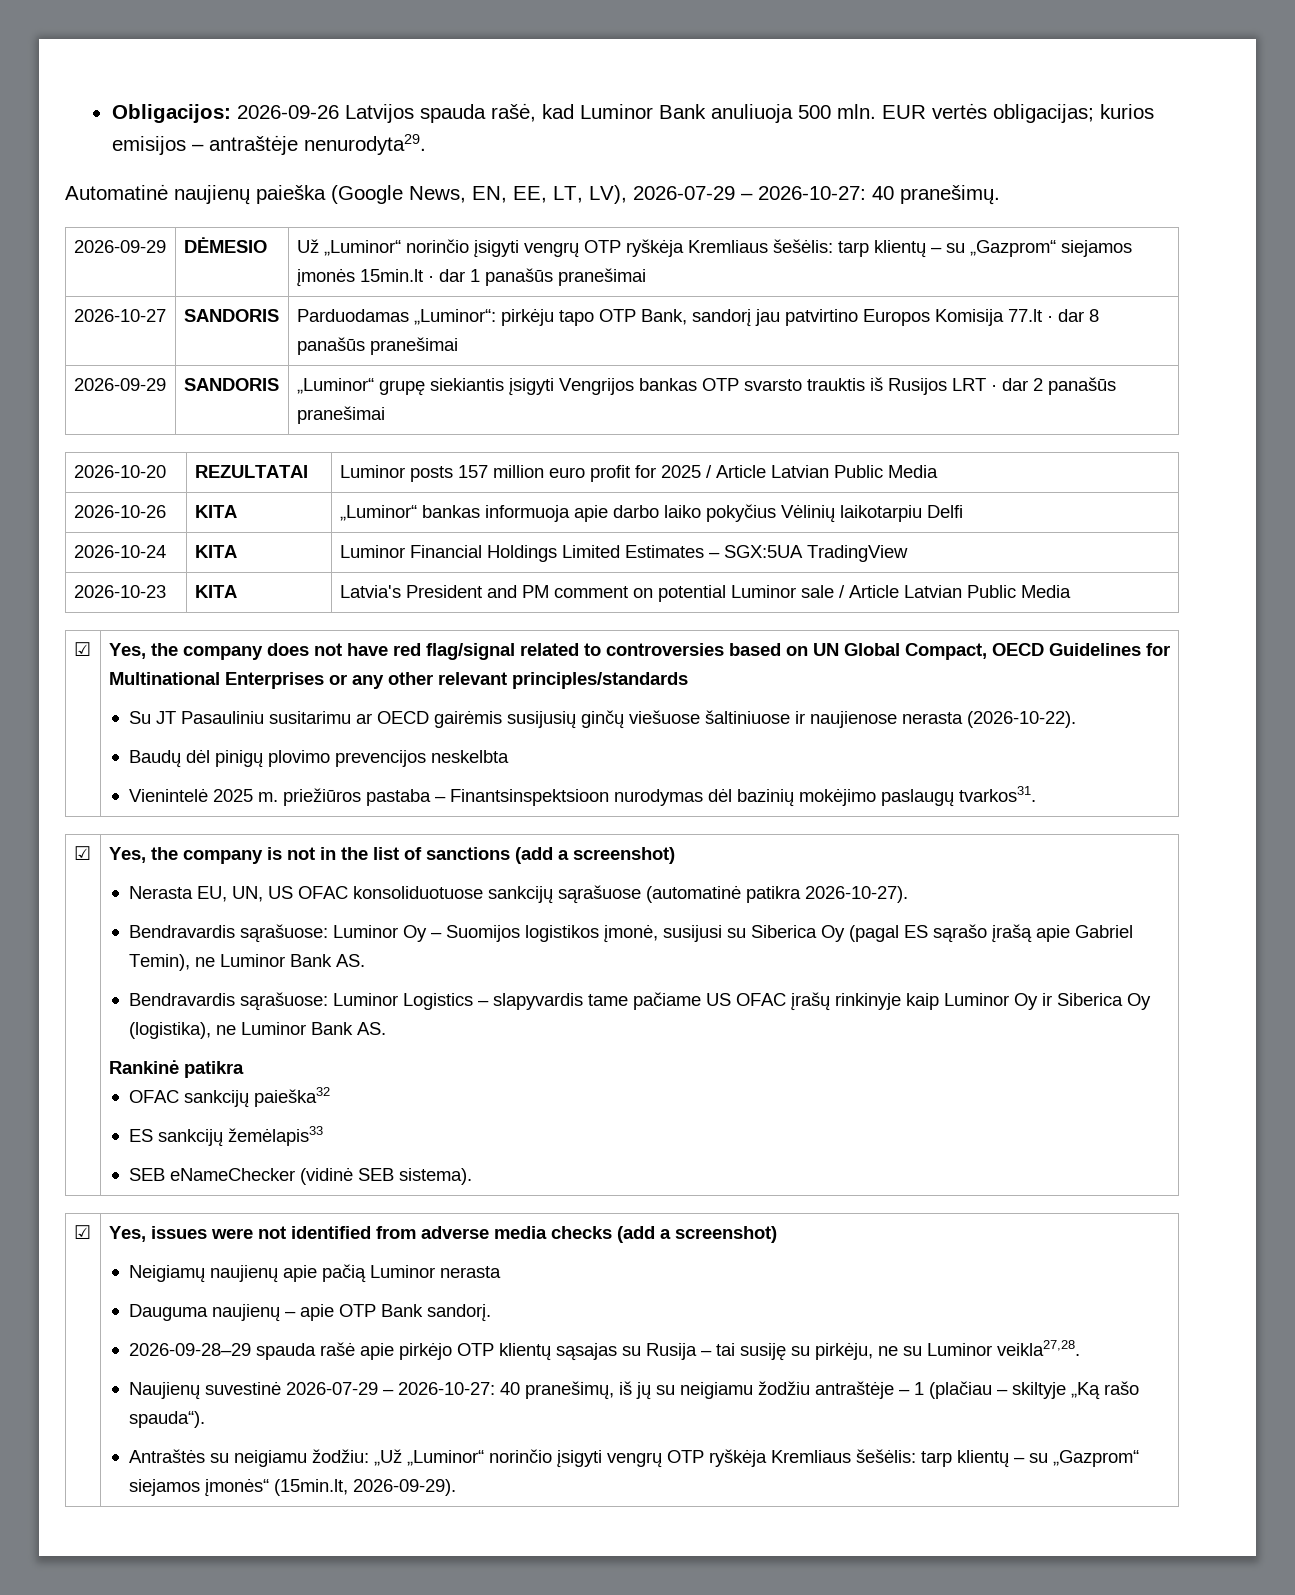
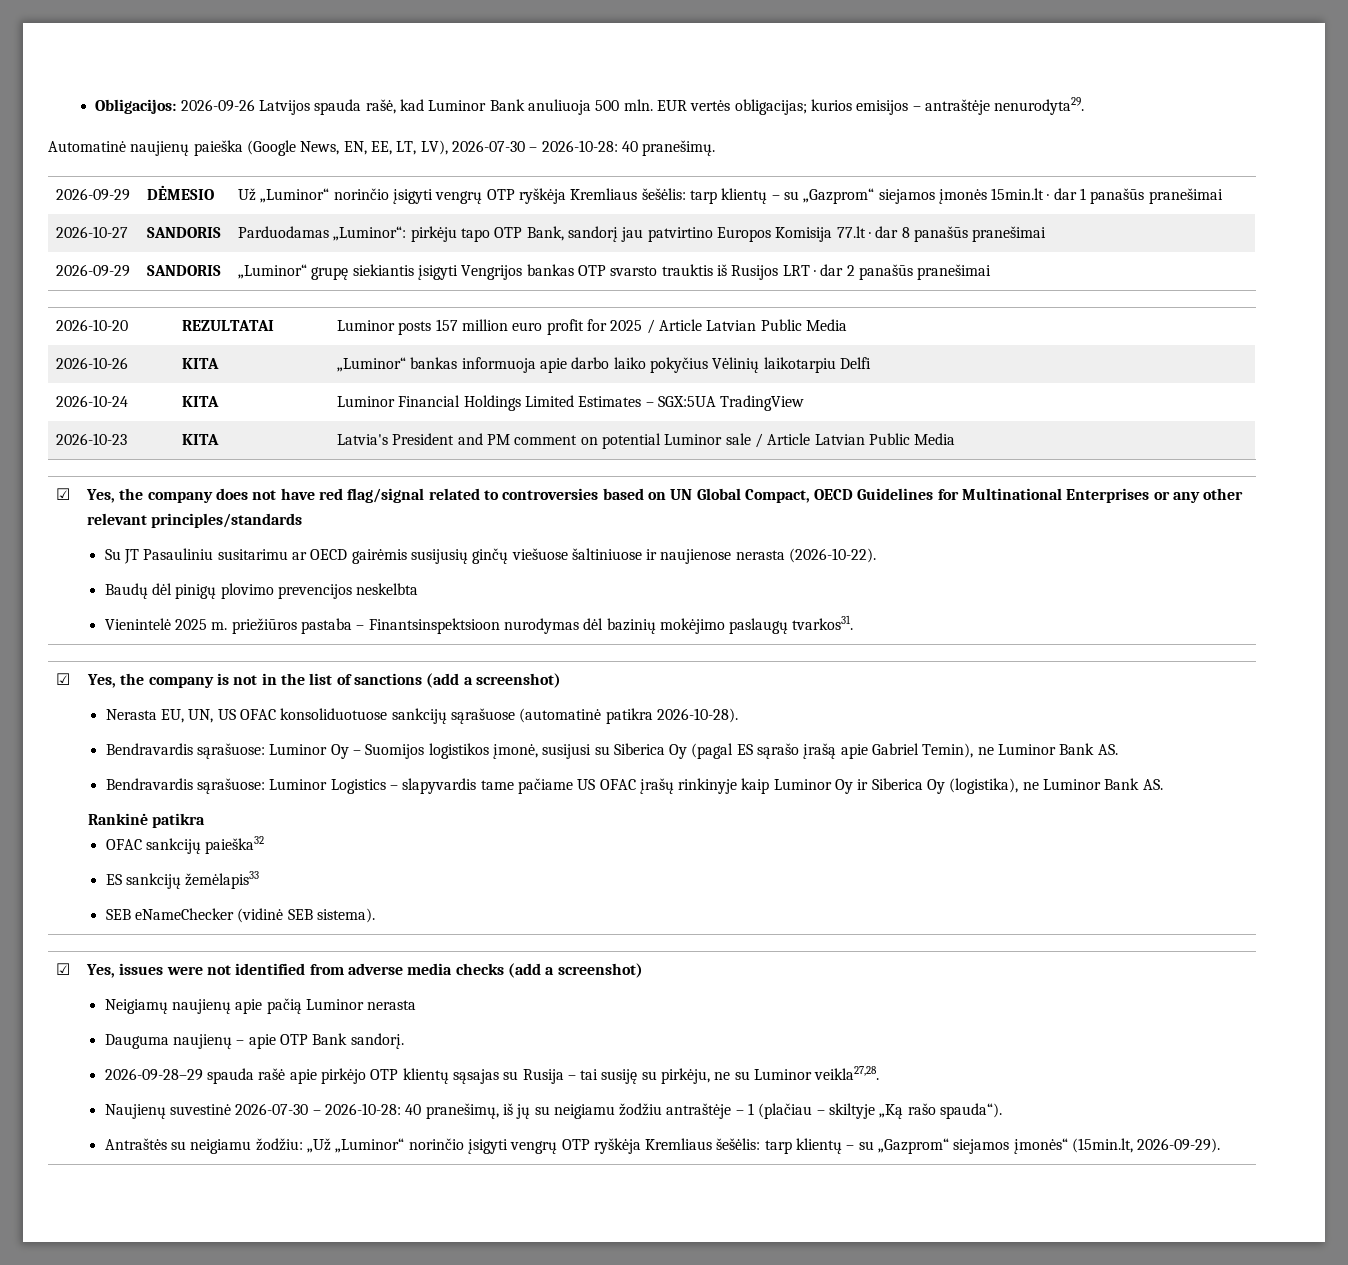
[633,186,866,200] 2026-07-29 – 2026-10-27: -> [451,140,618,152] 2026-07-30 – 2026-10-28:
[804,886,908,903] 2026-10-27). -> [656,708,738,723] 2026-10-28).
[285,1382,495,1395] 2026-07-29 – 2026-10-27: -> [235,1103,401,1115] 2026-07-30 – 2026-10-28:

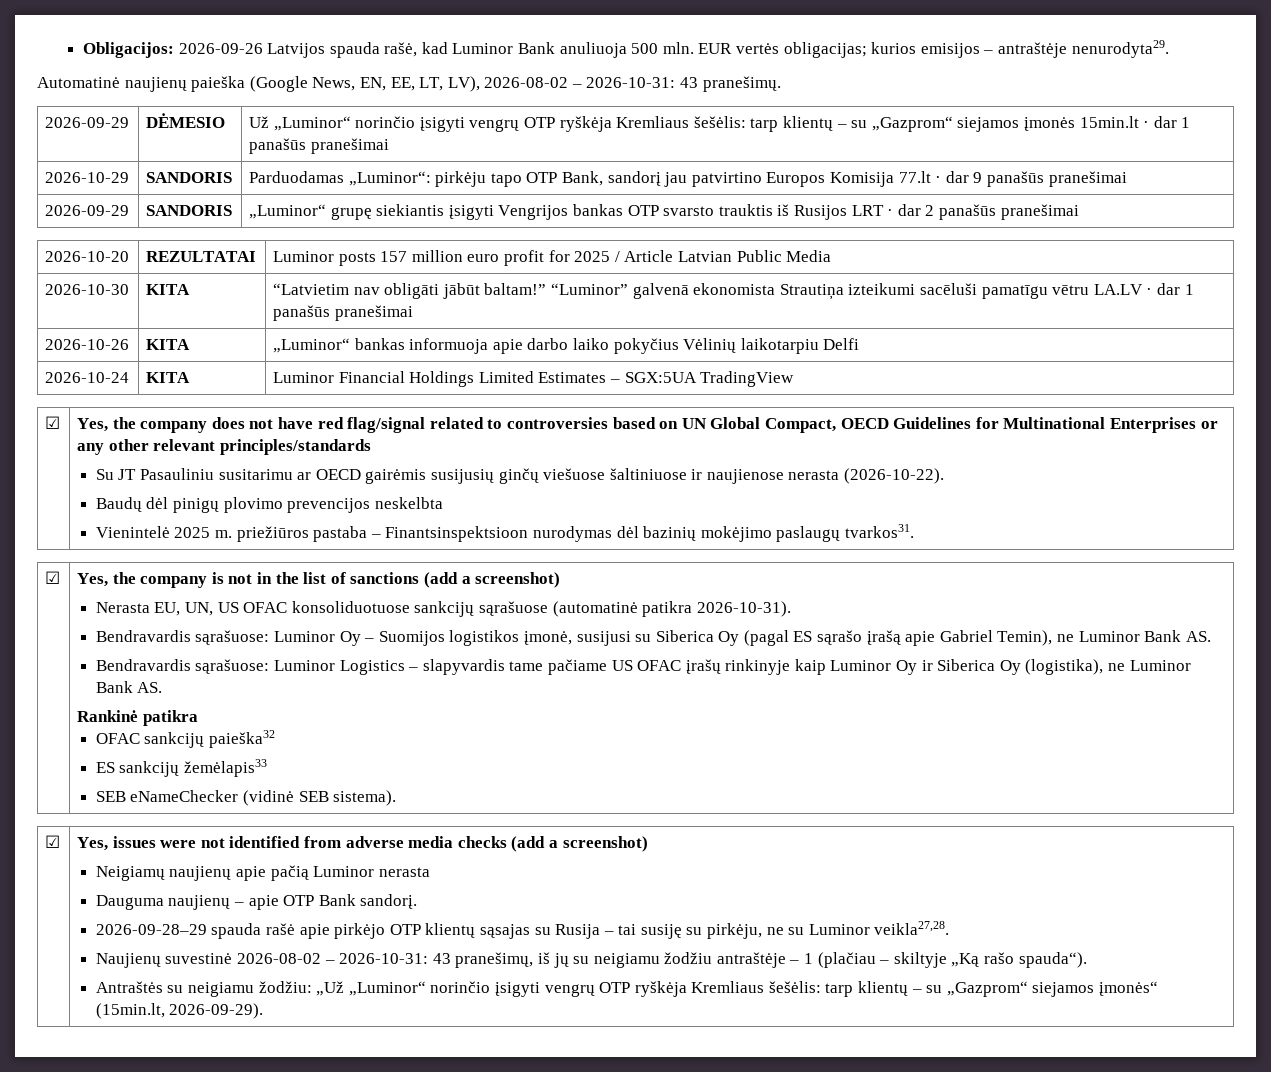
[451,140,638,152] 2026-07-30 – 2026-10-28: 40 -> [484,77,699,88] 2026-08-02 – 2026-10-31: 43
[56,226,129,238] 2026-10-27 -> [45,172,130,183] 2026-10-29
[901,227,910,238] 8 -> [973,172,983,183] 9
(847, 325) none -> [45,284,130,295] [146,284,191,295] [273,283,1194,300] [273,305,413,321] // 2026-10-30 | KITA | “Latvietim nav obligāti jābūt baltam!” “Luminor” galvenā ekonomista Strautiņa izteikumi sacēluši pamatīgu vētru LA.LV · dar 1 panašūs pranešimai
[56,433,128,445] [182,434,220,445] [337,433,956,449] // 2026-10-23 | KITA | Latvia's President and PM comment on potential Luminor sale / Article Latvian Public Media -> (795, 379) none
[656,708,738,723] 2026-10-28). -> [696,601,791,617] 2026-10-31).
[235,1103,422,1115] 2026-07-30 – 2026-10-28: 40 -> [236,953,451,964] 2026-08-02 – 2026-10-31: 43

